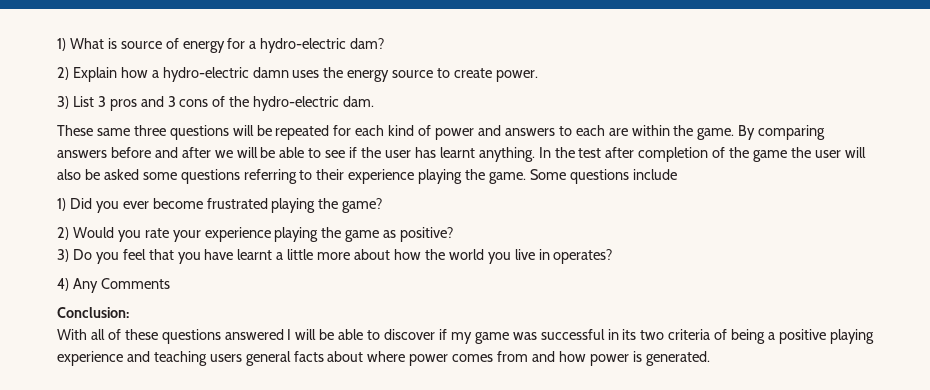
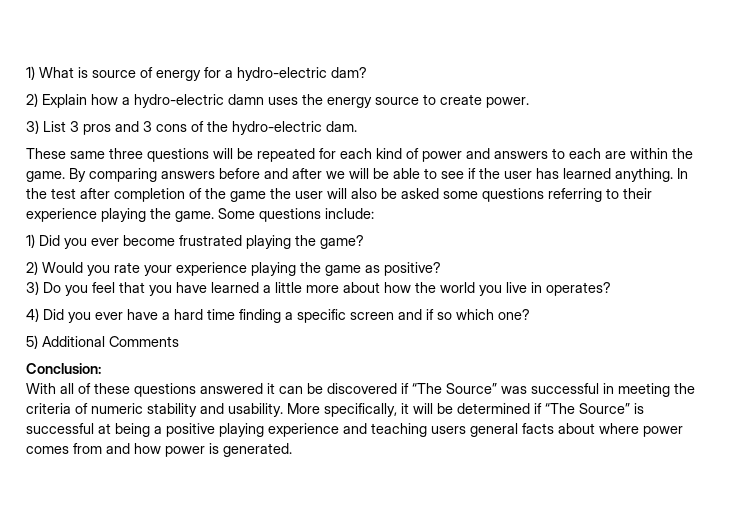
[439,147,475,158] learnt -> [563,168,611,179] learned
[632,169,677,180] include -> [325,208,374,219] include:
[237,249,273,260] learnt -> [211,282,259,293] learned
[72,278,98,293] Any -> [43,309,530,323] [26,335,105,349] Did you ever have a hard time finding a specific screen and if so which one? // 5) Additional
[287,329,728,344] I will be able to discover if my game was successful in its two criteria of -> [267,383,695,397] [26,403,644,417] [26,423,111,434] it can be discovered if “The Source” was successful in meeting the criteria of numeric stability and usability. More specifically, it will be determined if “The Source” is successful at

